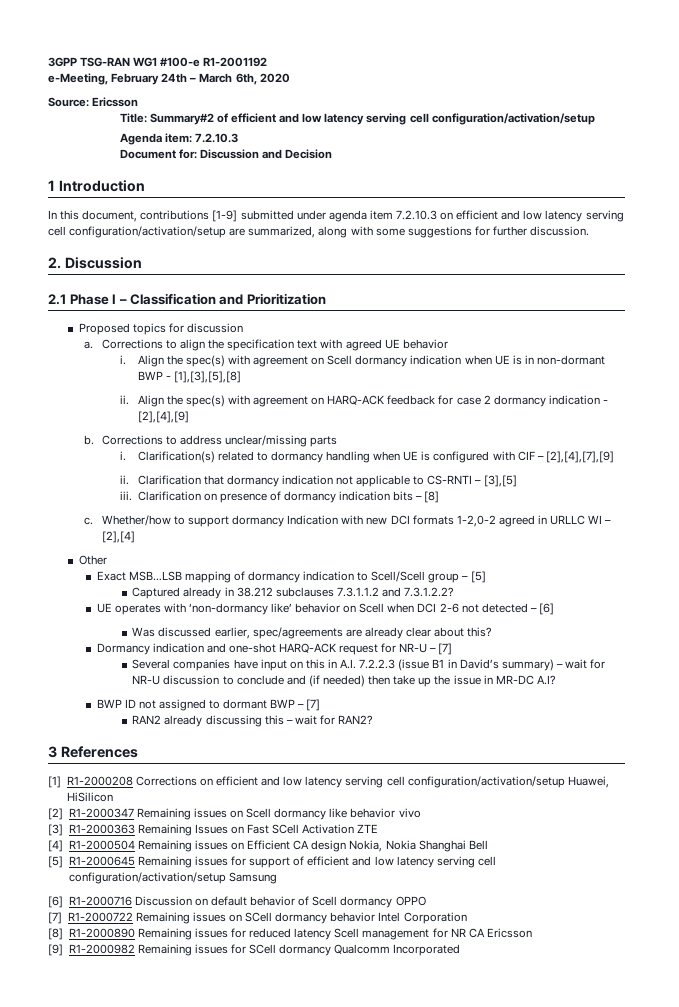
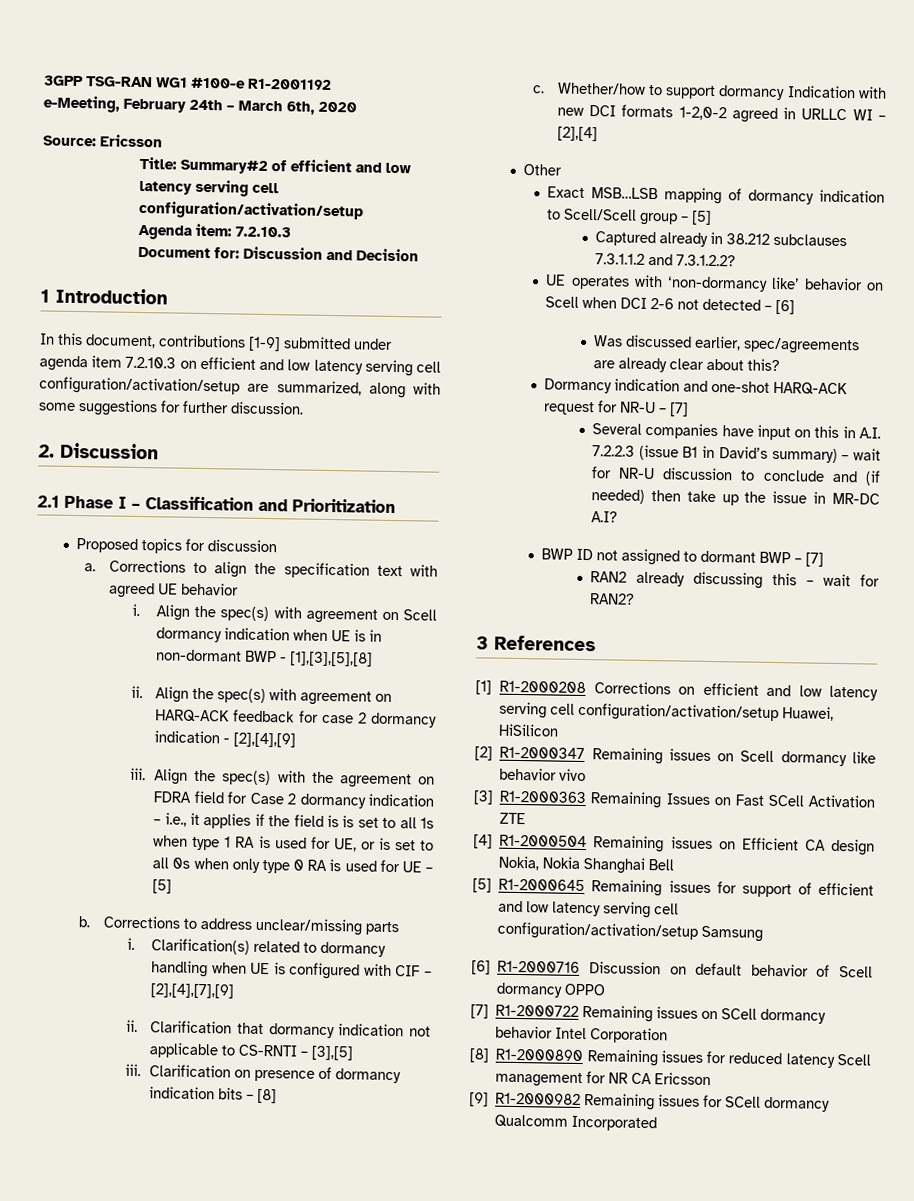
(189, 417) none -> [129,767,435,789] [153,790,434,809] [153,812,434,829] [153,835,434,852] [152,857,434,874] [152,879,173,894] // iii. Align the spec(s) with the agreement on FDRA field for Case 2 dormancy indication – i.e., it applies if the field is is set to all 1s when type 1 RA is used for UE, or is set to all 0s when only type 0 RA is used for UE – [5]

